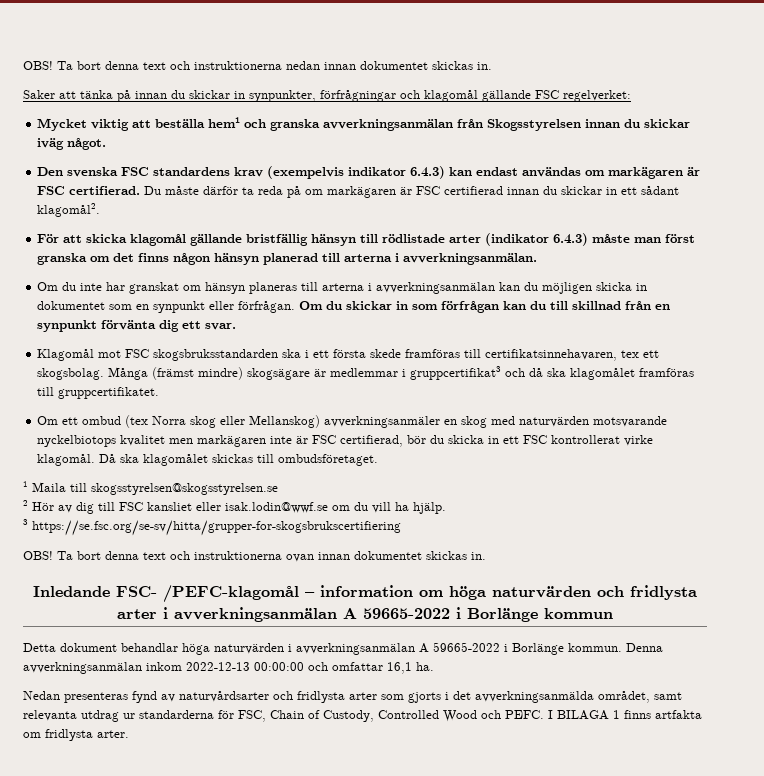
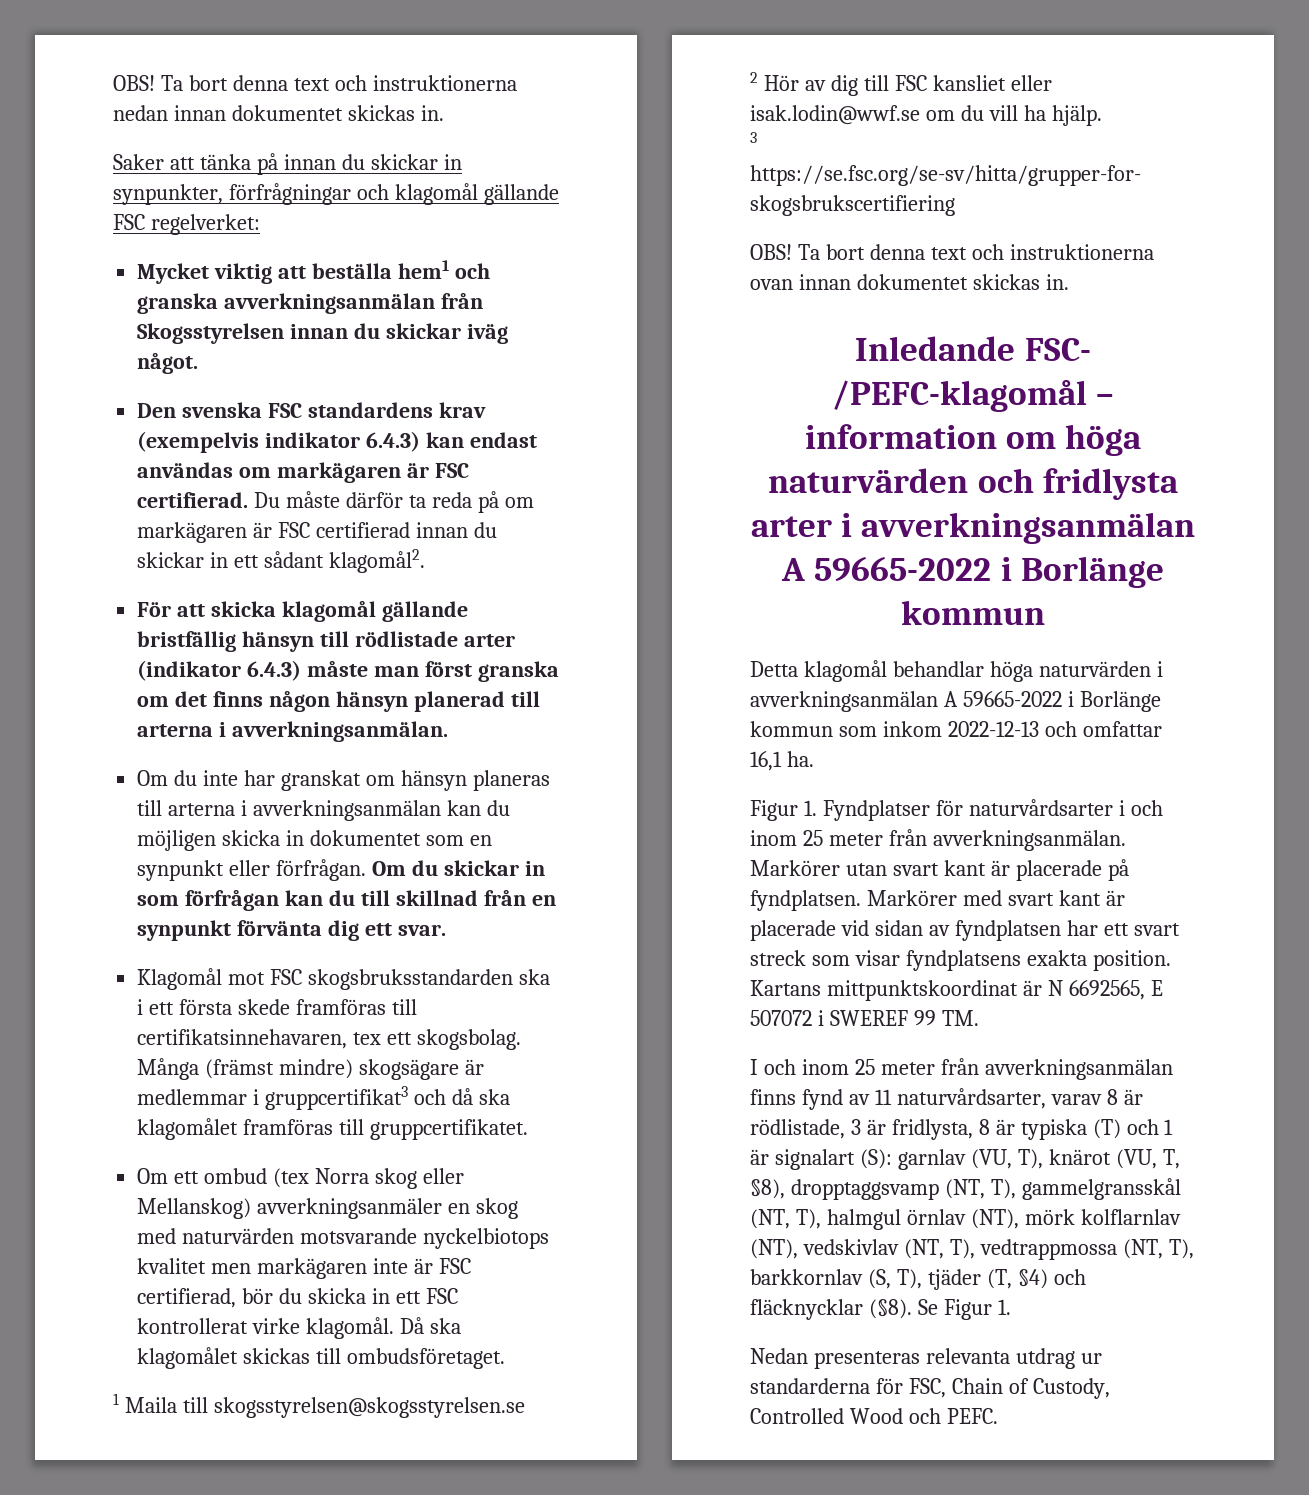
[60,643,117,652] dokument -> [803,660,887,682] klagomål
[568,643,663,652] [23,662,142,674] kommun. Denna avverkningsanmälan -> [750,721,877,737] kommun som
[254,662,304,671] 00:00:00 -> (1039, 729) none
[23,691,682,703] Nedan presenteras fynd av naturvårdsarter och fridlysta arter som gjorts i det avverkningsanmälda området, samt -> [750,799,1163,821] [750,829,1126,851] [750,859,1129,881] [750,890,1125,911] [750,920,1180,941] [750,950,1171,971] [750,980,1163,1001] [750,1010,979,1026] [750,1058,1173,1080] [750,1088,1143,1110] [750,1119,1174,1140] [750,1149,1180,1170] [750,1178,1181,1200] [750,1209,1181,1230] [750,1239,1194,1260] [750,1269,1086,1290] [750,1299,1011,1320] [750,1348,920,1369] Figur 1. Fyndplatser för naturvårdsarter i och inom 25 meter från avverkningsanmälan. Markörer utan svart kant är placerade på fyndplatsen. Markörer med svart kant är placerade vid sidan av fyndplatsen har ett svart streck som visar fyndplatsens exakta position. Kartans mittpunktskoordinat är N 6692565, E 507072 i SWEREF 99 TM. // I och inom 25 meter från avverkningsanmälan finns fynd av 11 naturvårdsarter, varav 8 är rödlistade, 3 är fridlysta, 8 är typiska (T) och 1 är signalart (S): garnlav (VU, T), knärot (VU, T, §8), dropptaggsvamp (NT, T), gammelgransskål (NT, T), halmgul örnlav (NT), mörk kolflarnlav (NT), vedskivlav (NT, T), vedtrappmossa (NT, T), barkkornlav (S, T), tjäder (T, §4) och fläcknycklar (§8). Se Figur 1. // Nedan presenteras
[548,710,702,720] [23,729,129,741] I BILAGA 1 finns artfakta om fridlysta arter. -> (998, 1416) none

